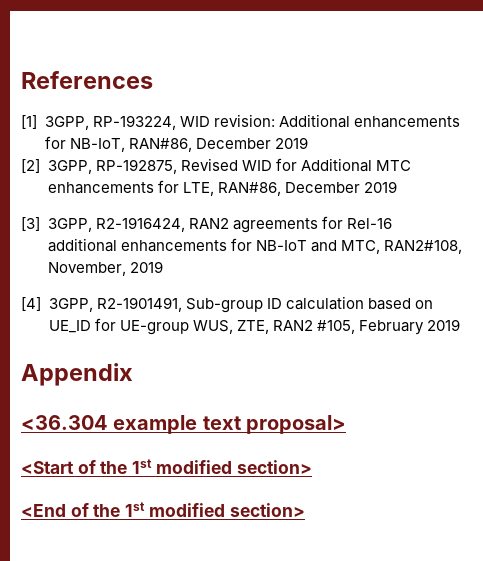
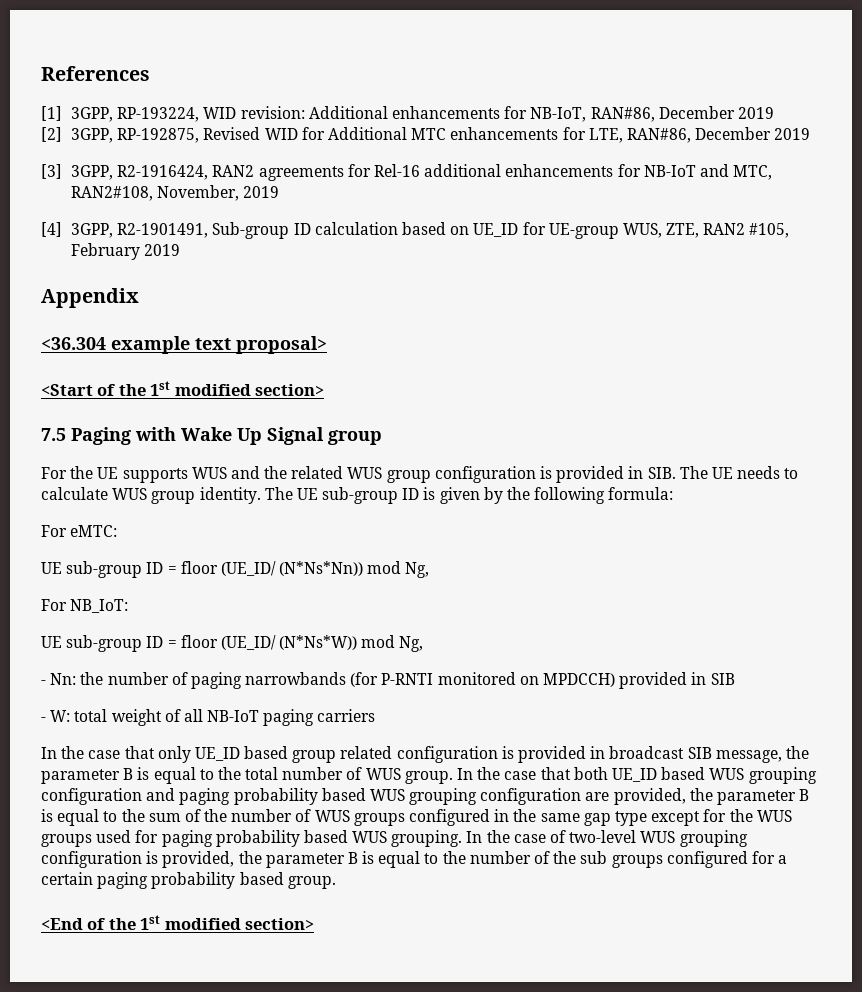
(312, 467) none -> [41,427,382,445] [41,466,799,483] [41,487,674,504] [41,525,118,537] [41,561,430,578] [41,599,129,613] [41,635,424,652] [41,672,735,689] [41,709,376,726] [41,746,809,763] [41,767,817,784] [41,788,810,805] [41,809,792,826] [41,830,748,847] [41,851,788,868] [41,872,336,889] // 7.5 Paging with Wake Up Signal group // For the UE supports WUS and the related WUS group configuration is provided in SIB. The UE needs to calculate WUS group identity. The UE sub-group ID is given by the following formula: // For eMTC: // UE sub-group ID = floor (UE_ID/ (N*Ns*Nn)) mod Ng, // For NB_IoT: // UE sub-group ID = floor (UE_ID/ (N*Ns*W)) mod Ng, // - Nn: the number of paging narrowbands (for P-RNTI monitored on MPDCCH) provided in SIB // - W: total weight of all NB-IoT paging carriers // In the case that only UE_ID based group related configuration is provided in broadcast SIB message, the parameter B is equal to the total number of WUS group. In the case that both UE_ID based WUS grouping configuration and paging probability based WUS grouping configuration are provided, the parameter B is equal to the sum of the number of WUS groups configured in the same gap type except for the WUS groups used for paging probability based WUS grouping. In the case of two-level WUS grouping configuration is provided, the parameter B is equal to the number of the sub groups configured for a certain paging probability based group.

